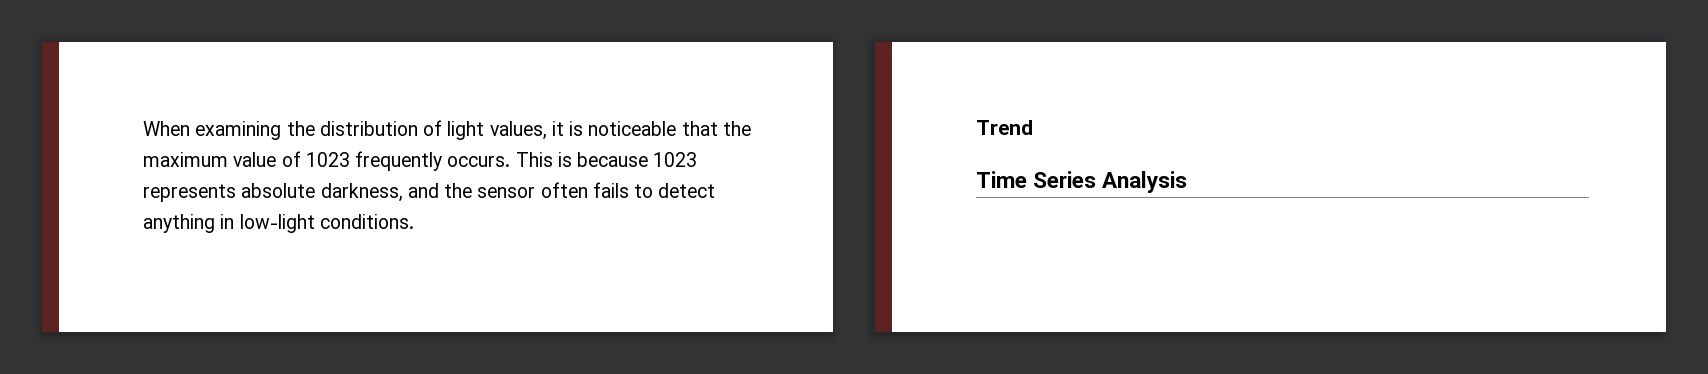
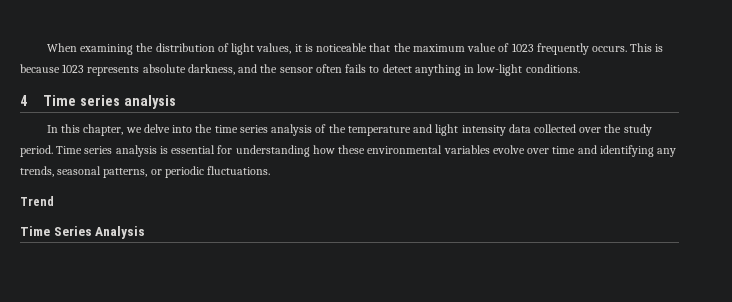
(414, 221) none -> [20,95,177,109] [46,124,652,136] [20,145,677,157] [20,166,271,178] // 4 Time series analysis // In this chapter, we delve into the time series analysis of the temperature and light intensity data collected over the study period. Time series analysis is essential for understanding how these environmental variables evolve over time and identifying any trends, seasonal patterns, or periodic fluctuations.

